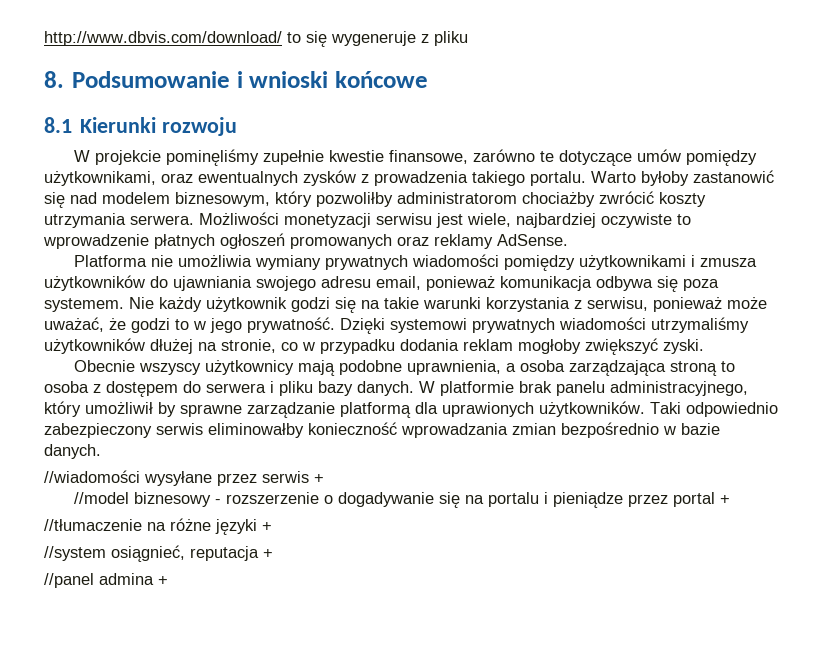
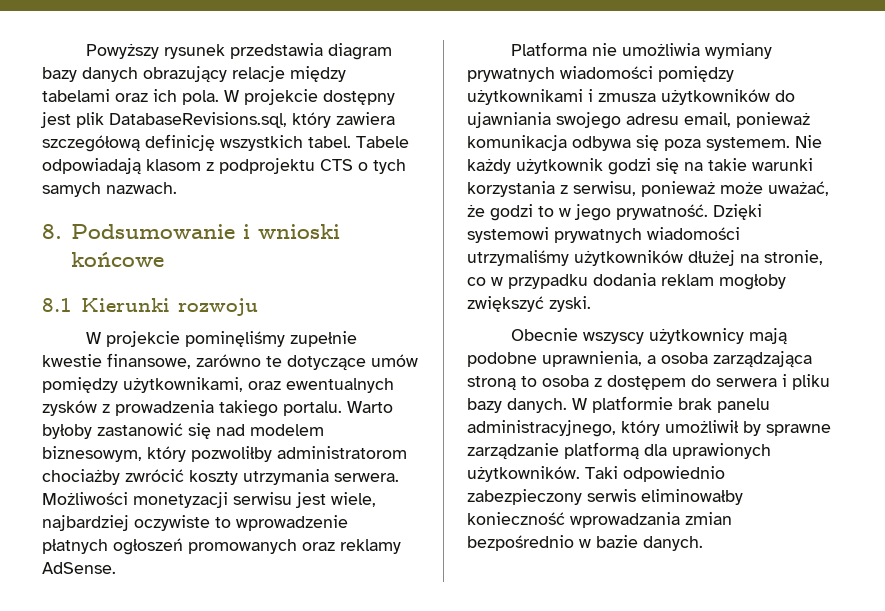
[44,31,468,47] http://www.dbvis.com/download/ to się wygeneruje z pliku -> [85,43,392,60] [42,66,346,83] [42,89,395,105] [40,112,395,128] [42,134,409,152] [42,158,406,175] [42,182,177,197] Powyższy rysunek przedstawia diagram bazy danych obrazujący relacje między tabelami oraz ich pola. W projekcie dostępny jest plik DatabaseRevisions.sql, który zawiera szczegółową definicję wszystkich tabel. Tabele odpowiadają klasom z podprojektu CTS o tych samych nazwach.
[44,470,324,486] [73,492,730,508] [44,518,272,535] [44,545,273,562] [44,573,168,588] // //wiadomości wysyłane przez serwis + // //model biznesowy - rozszerzenie o dogadywanie się na portalu i pieniądze przez portal + // //tłumaczenie na różne języki + // //system osiągnieć, reputacja + // //panel admina + -> (703, 543) none

